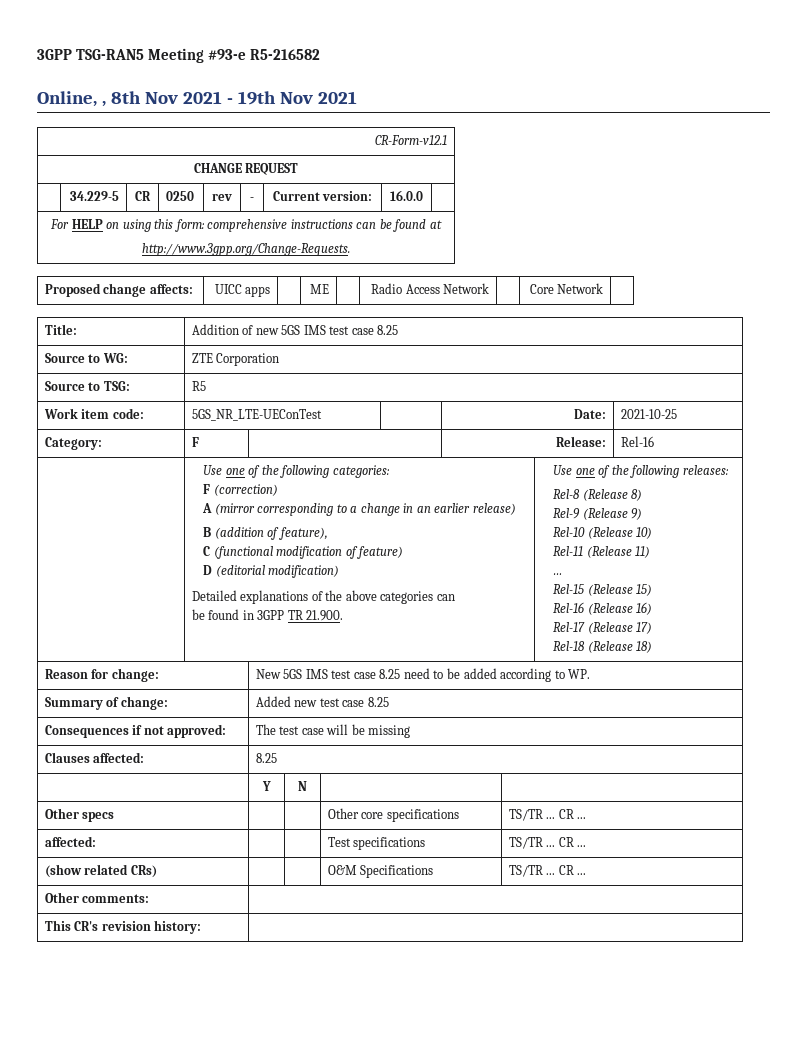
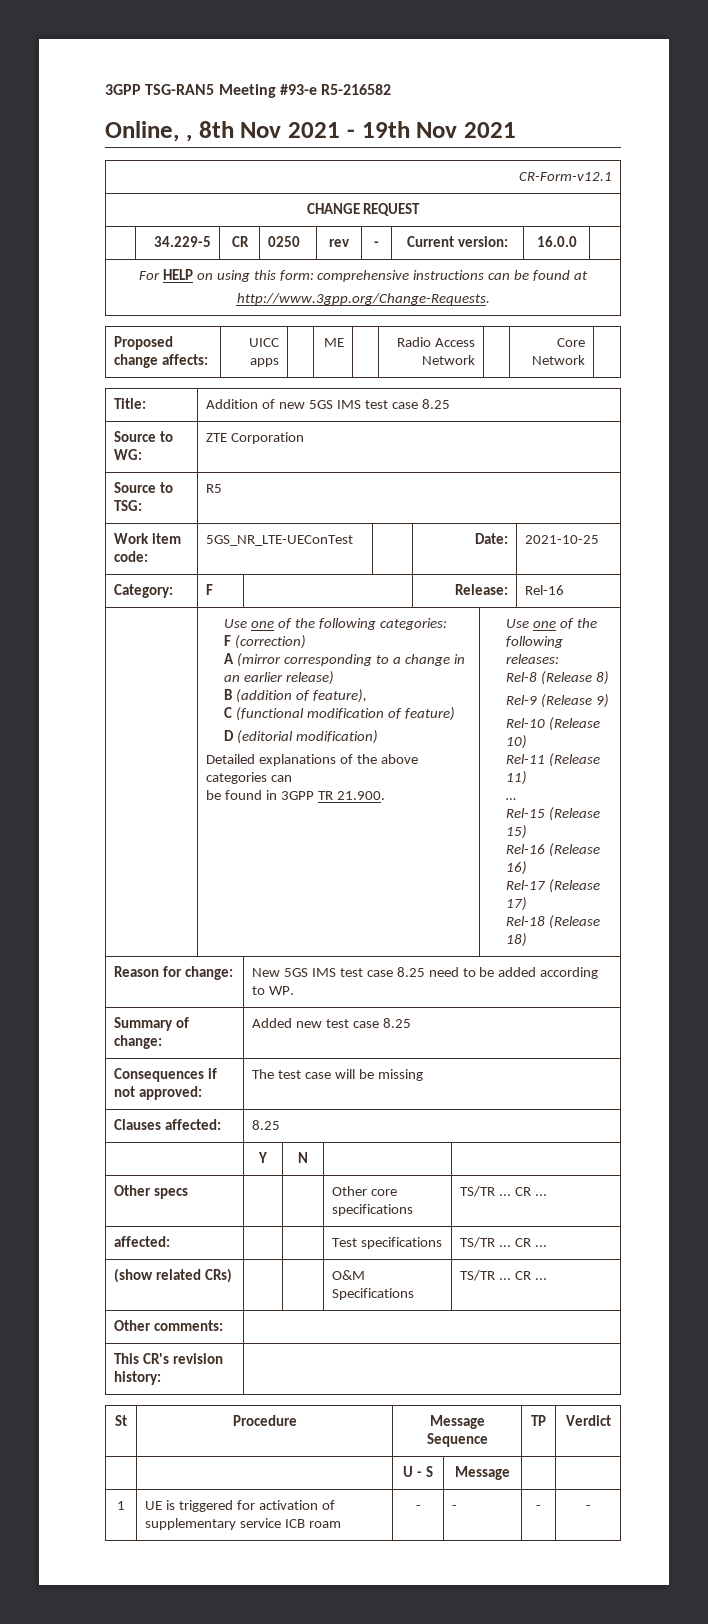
(202, 927) none -> [115,1415,127,1426] [232,1415,297,1426] [429,1415,485,1429] [426,1433,488,1447] [531,1415,546,1426] [565,1415,611,1426] [403,1466,433,1477] [455,1466,510,1480] [117,1501,125,1510] [145,1500,335,1512] [145,1518,341,1530] [415,1505,421,1510] [452,1505,458,1510] [536,1505,541,1510] [585,1505,591,1510] // St | Procedure | Message Sequence | TP | Verdict // | | U - S | Message | | // 1 | UE is triggered for activation of supplementary service ICB roam | - | - | - | -

